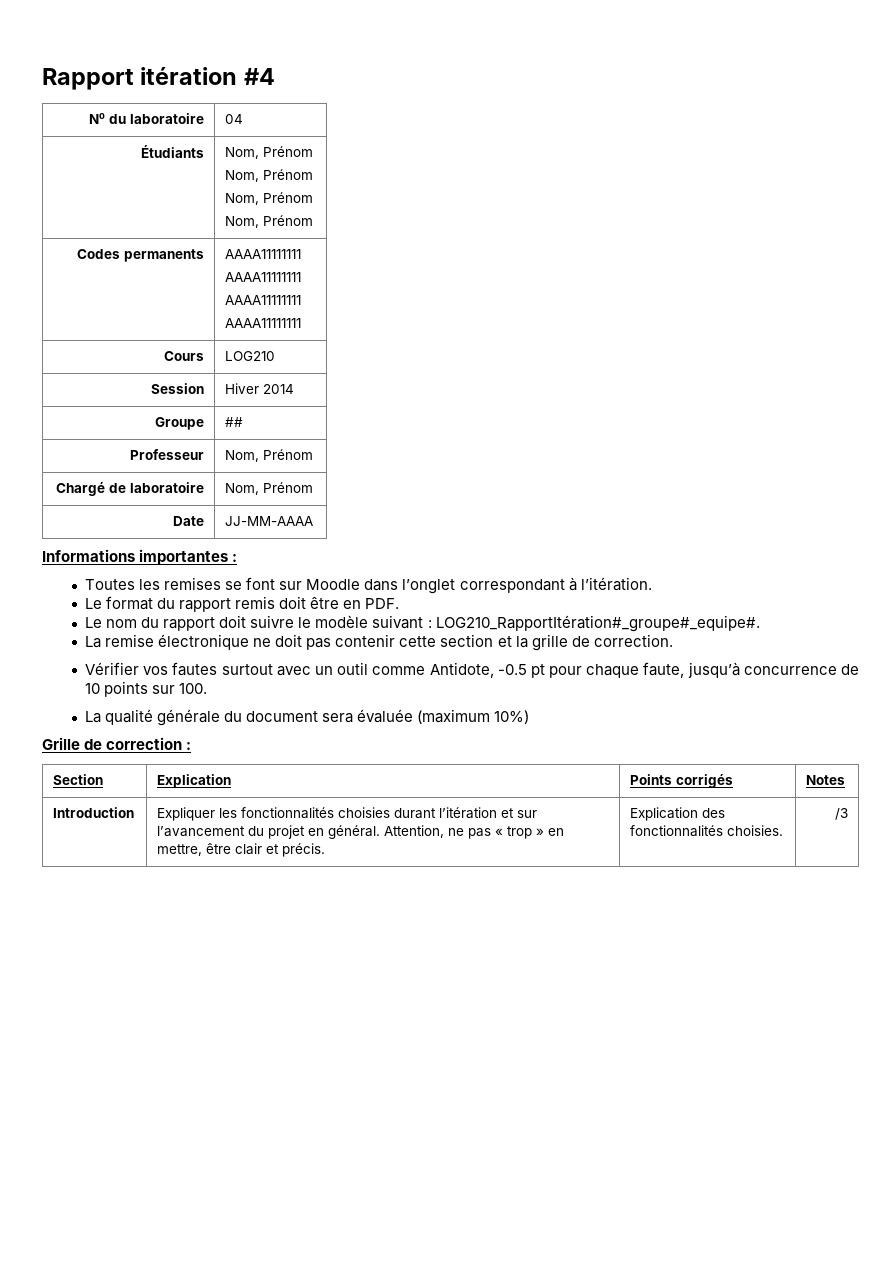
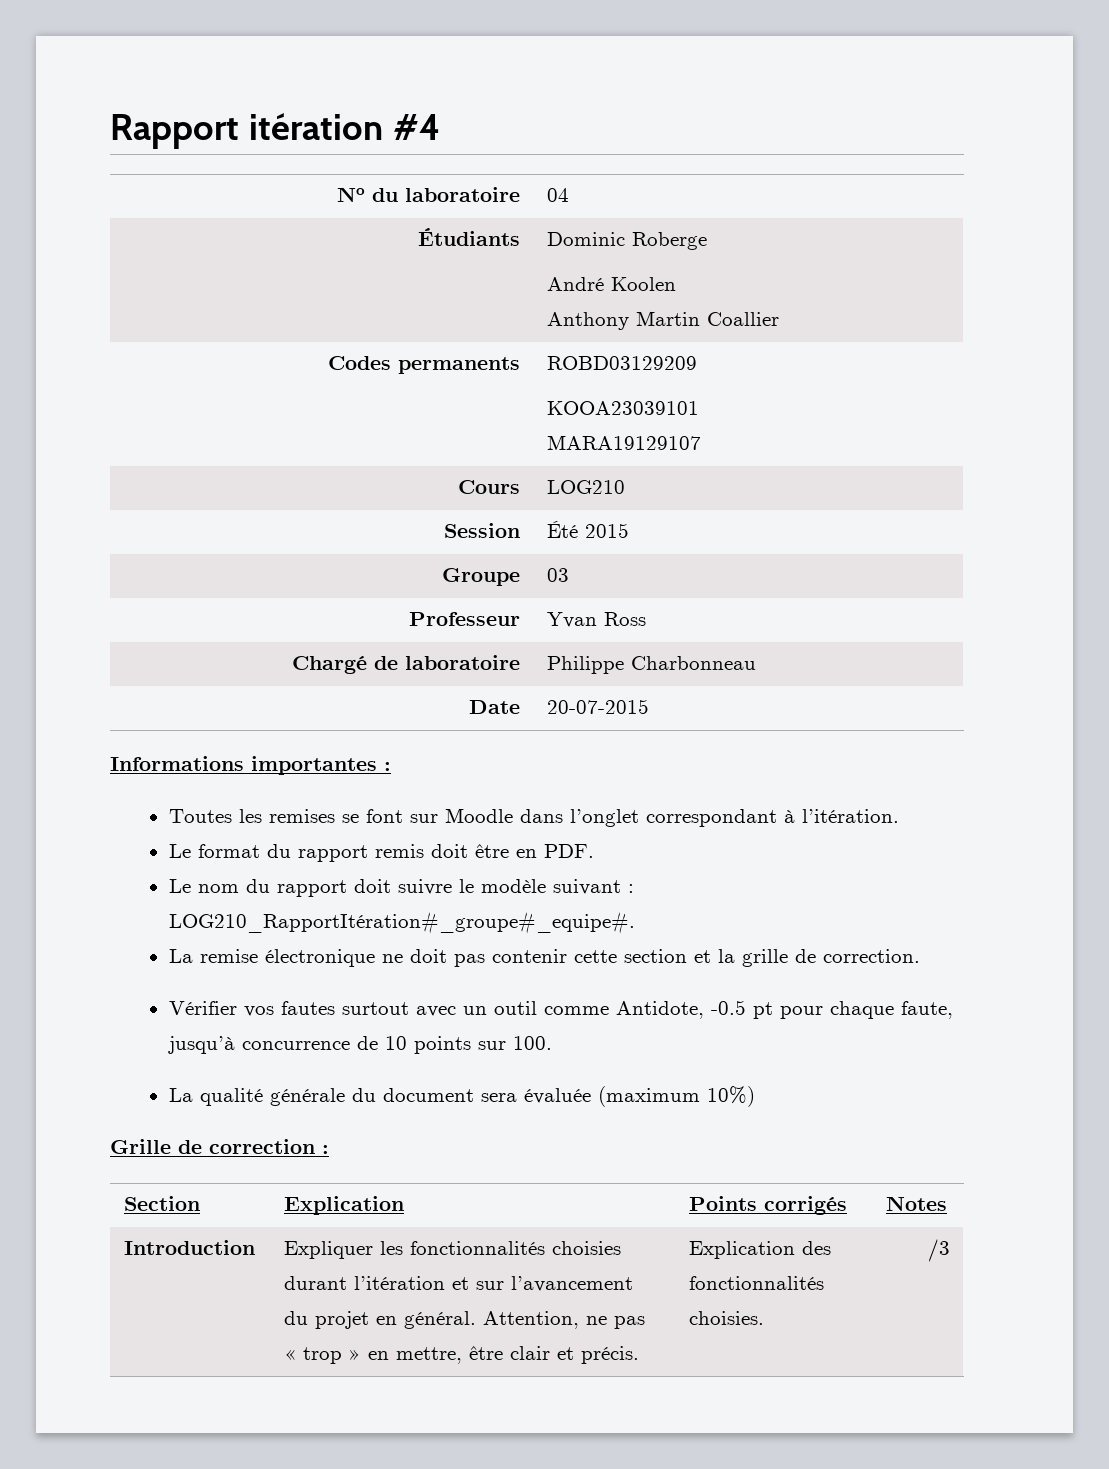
[225,146,314,159] [225,169,314,182] [225,192,314,205] [225,215,314,228] [76,249,204,262] [225,249,302,259] [225,272,302,282] [225,295,302,305] [225,318,302,328] Nom, Prénom // Nom, Prénom // Nom, Prénom // Nom, Prénom // Codes permanents | AAAA11111111 // AAAA11111111 // AAAA11111111 // AAAA11111111 -> [547,232,708,250] [547,277,677,291] [547,311,780,330] [327,356,520,374] [547,356,698,370] [547,401,700,415] [547,435,702,450] Dominic Roberge // André Koolen // Anthony Martin Coallier // Codes permanents | ROBD03129209 // KOOA23039101 // MARA19129107
[225,383,295,394] Hiver 2014 -> [547,521,630,538] Été 2015
[225,417,244,427] ## -> [547,568,570,582] 03
[225,449,314,462] Nom, Prénom -> [547,612,647,628] Yvan Ross
[225,482,314,495] Nom, Prénom -> [547,656,757,674] Philippe Charbonneau
[225,516,314,526] JJ-MM-AAAA -> [547,699,650,714] 20-07-2015

